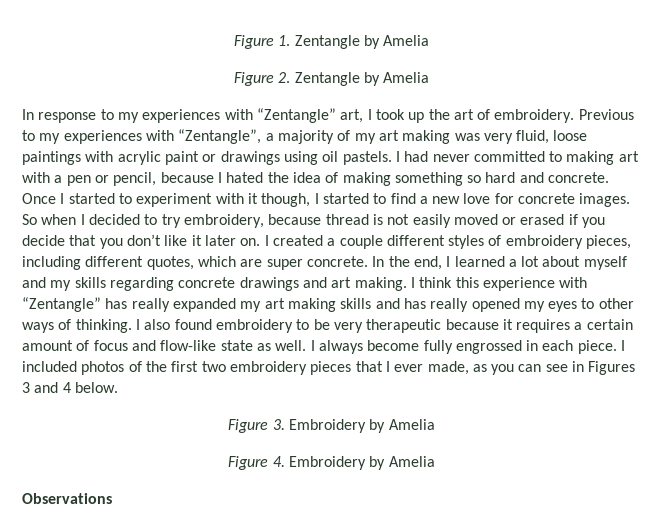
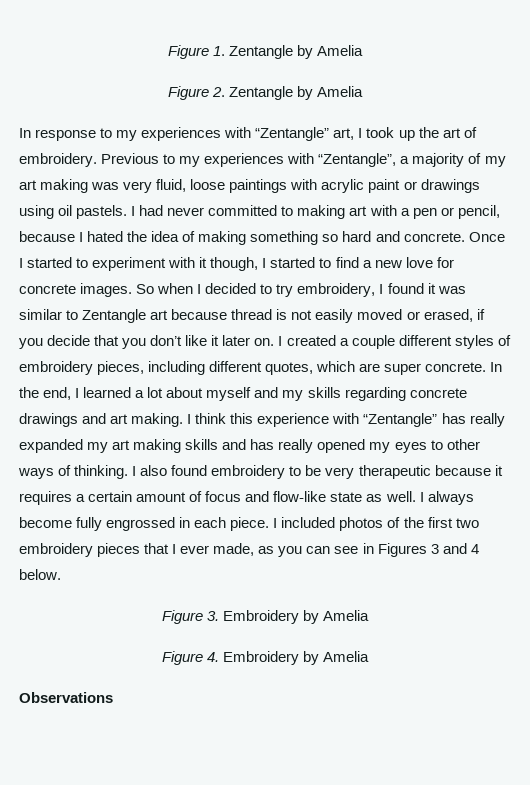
(264, 221) none -> [379,283,466,294] [19,309,169,323] I found it was similar to Zentangle art
[520,214,565,225] erased -> [423,309,473,322] erased,

